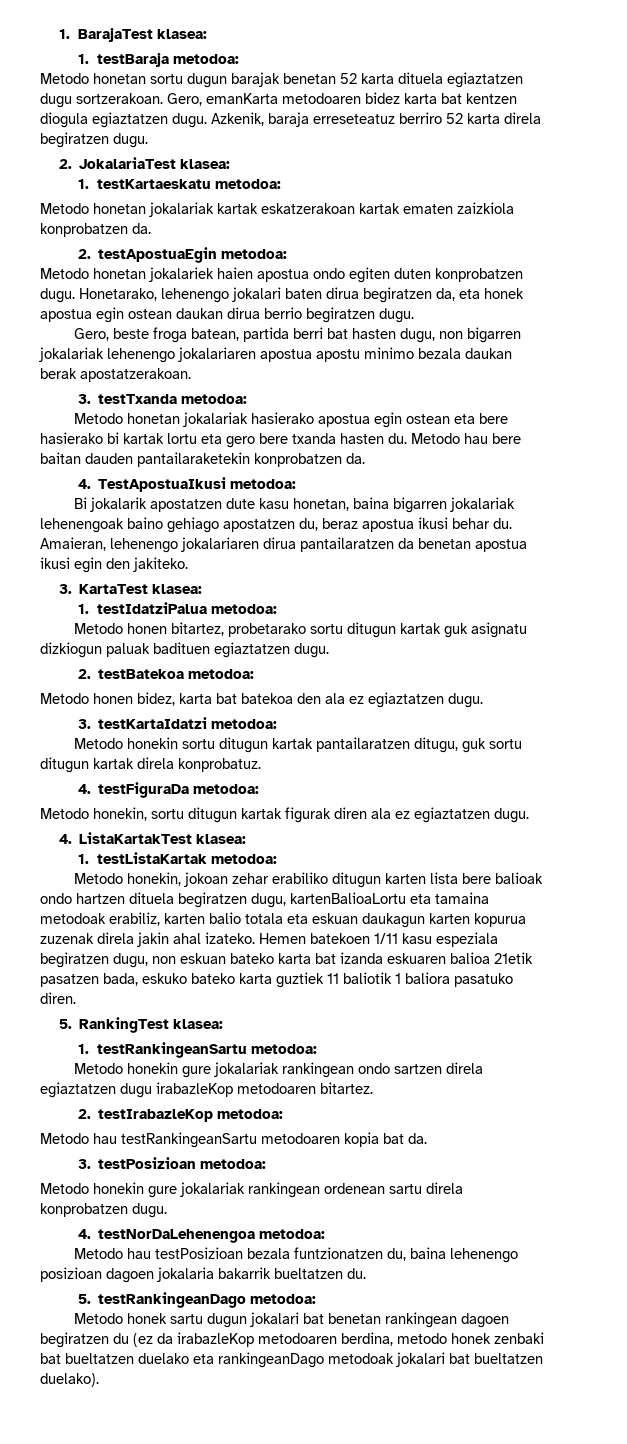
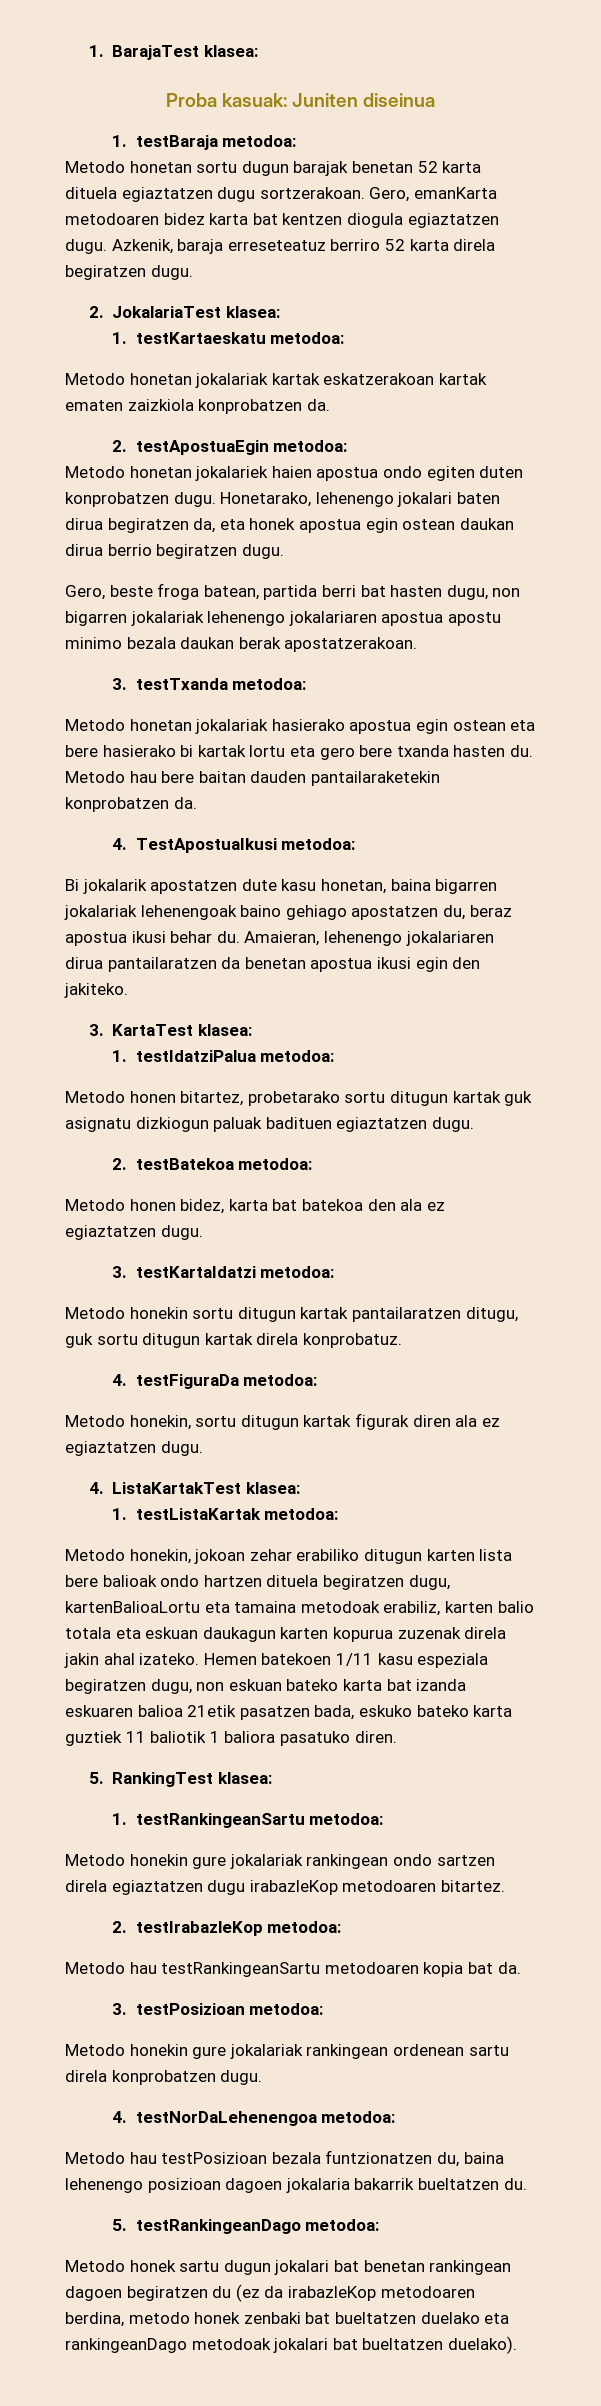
(208, 34) none -> [165,93,436,107] // Proba kasuak: Juniten diseinua

